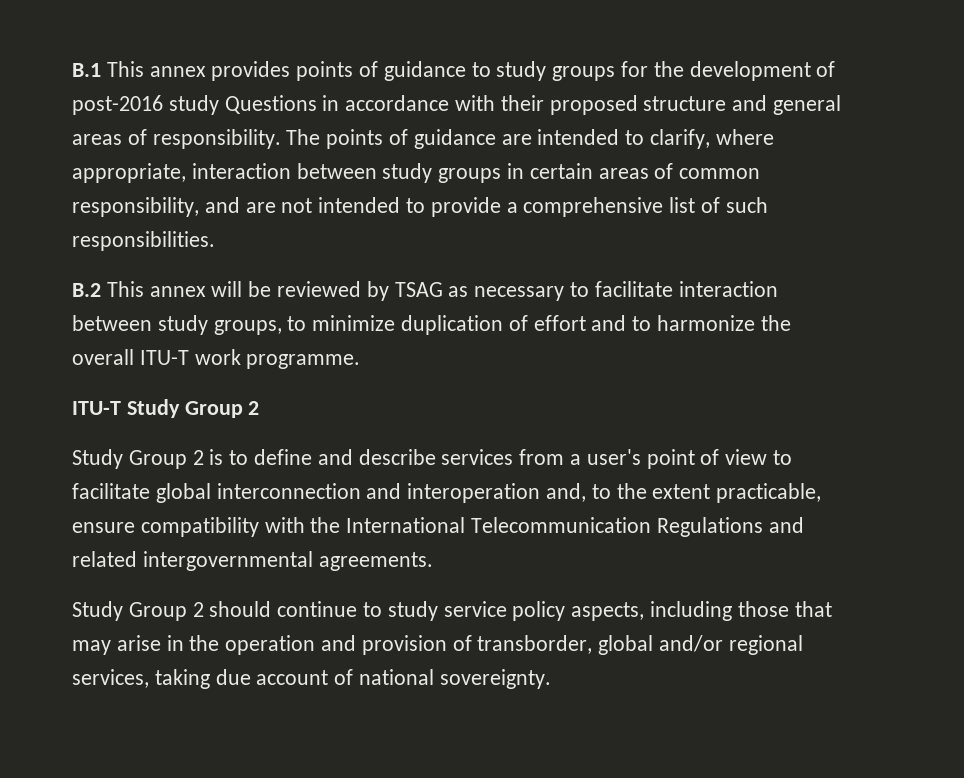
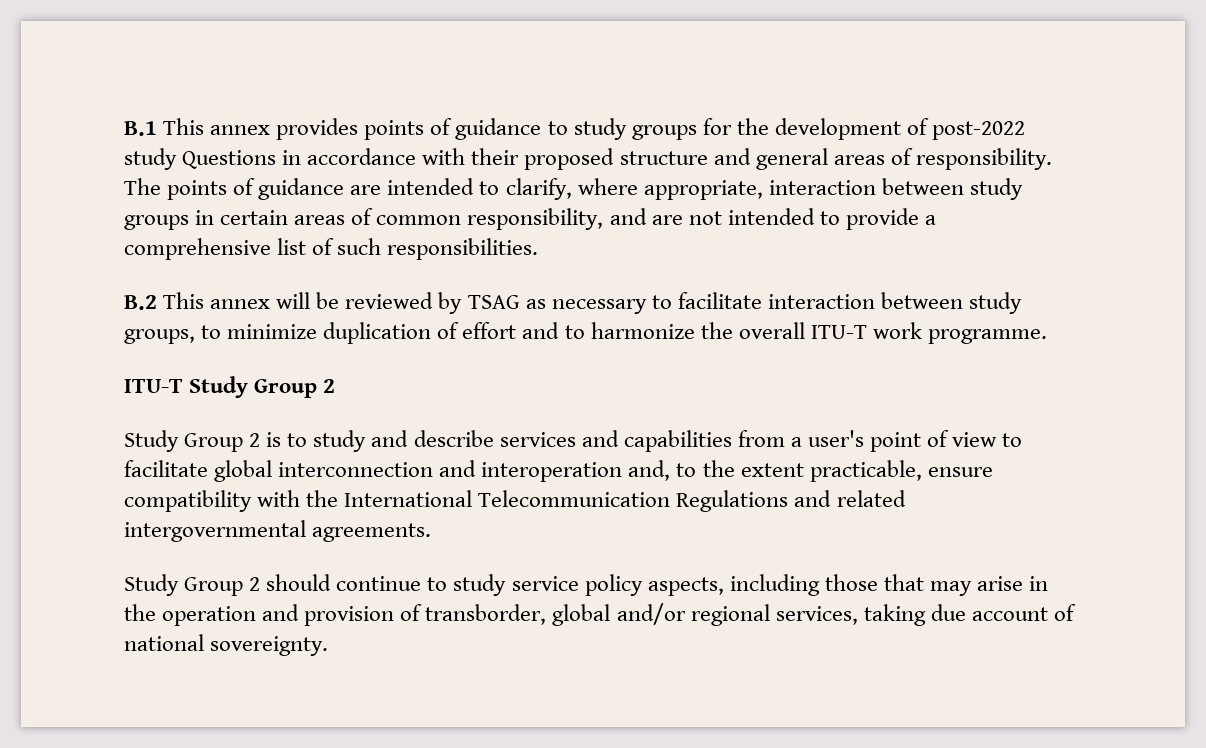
[72,95,163,115] post-2016 -> [932,121,1026,140] post-2022
[254,449,313,465] define -> [313,430,367,452] study
(514, 457) none -> [581,430,732,452] and capabilities

